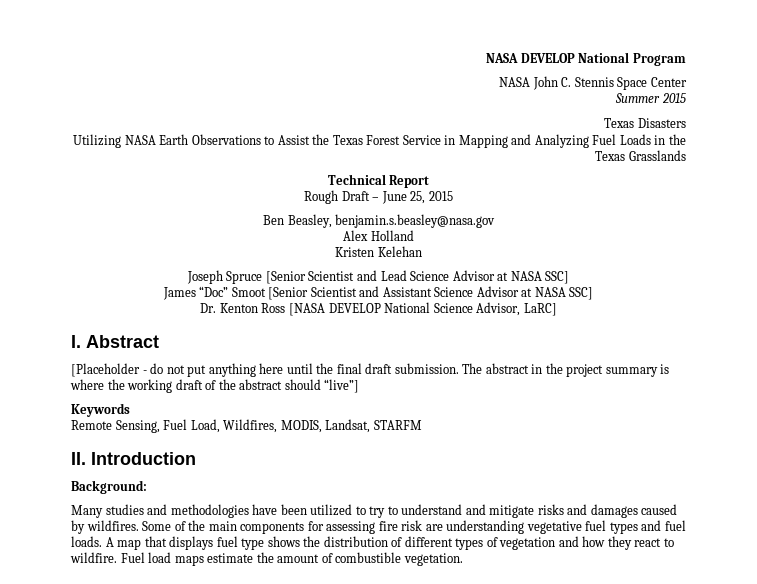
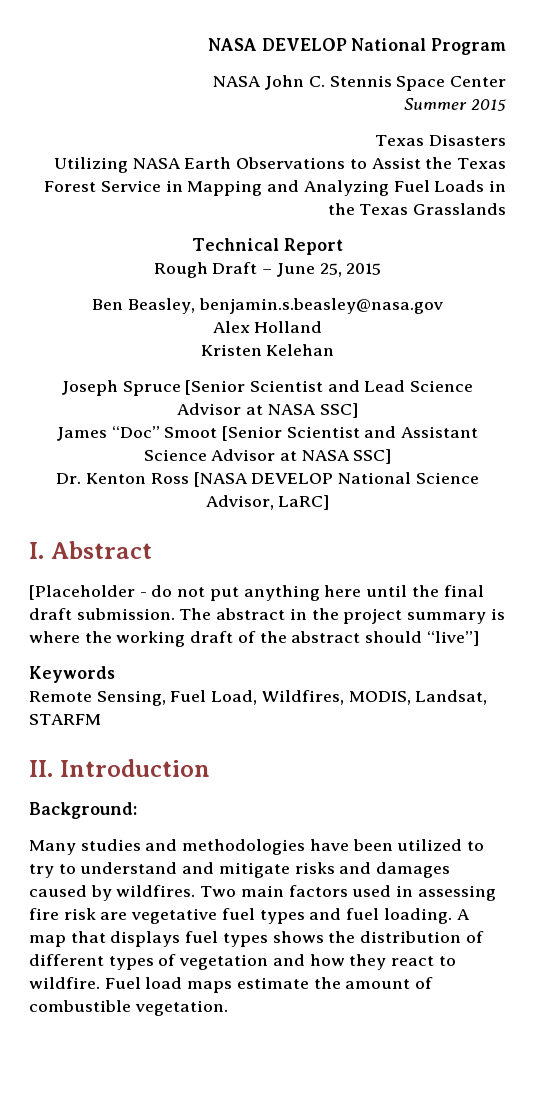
[142,520,324,534] Some of the main components for -> [200,885,414,897] Two main factors used in
[446,520,525,534] understanding -> (128, 916) none
[71,536,102,547] loads. -> [383,908,452,924] loading.
[241,538,265,550] type -> [222,933,268,947] types

